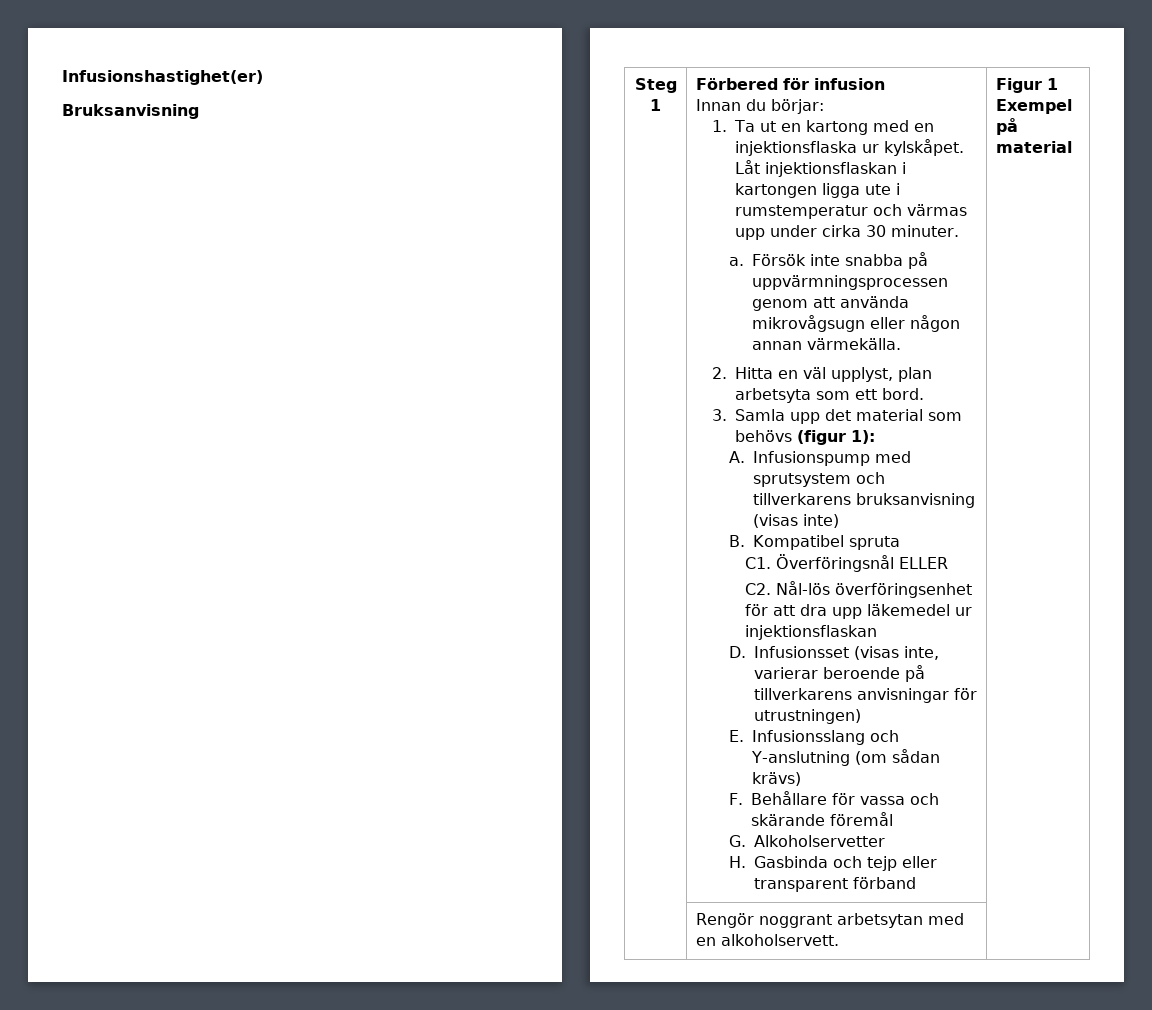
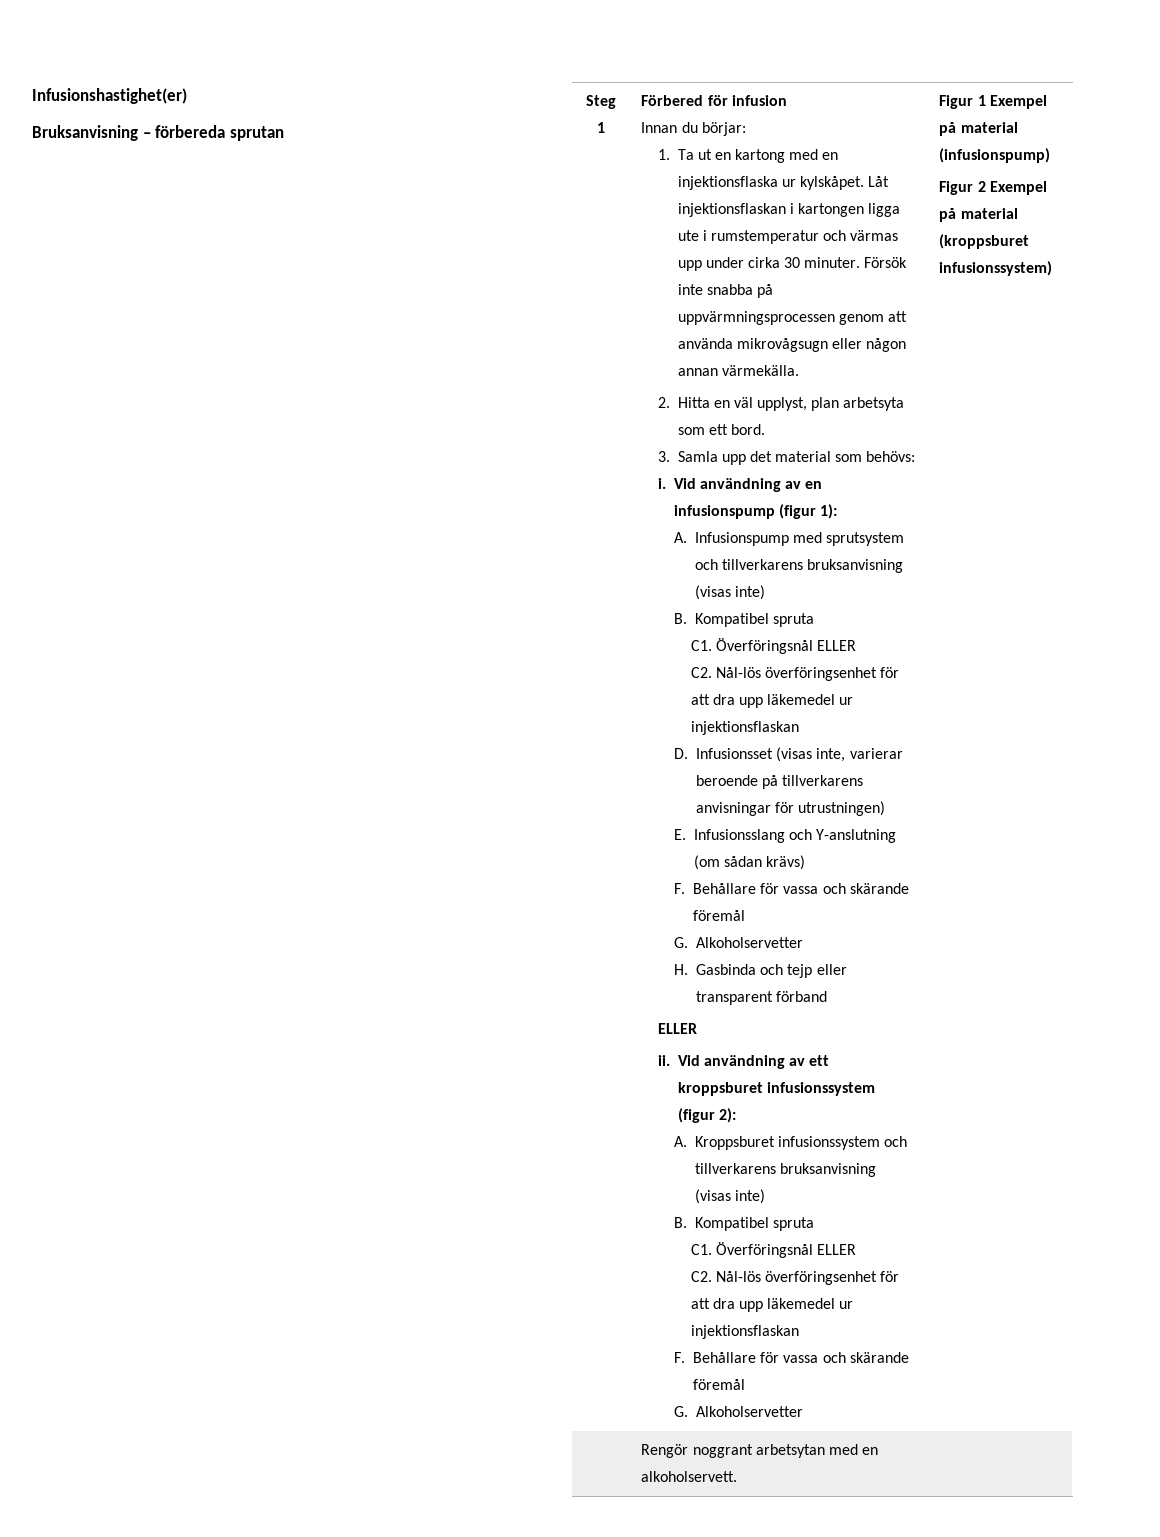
(199, 111) none -> [142,125,284,141] – förbereda sprutan
[728,257,744,266] // a. -> (861, 262) none
[735,430,793,442] behövs -> [866,451,916,462] [657,478,823,492] [673,505,775,519] behövs: // i. Vid användning av en infusionspump
(916, 883) none -> [657,1023,697,1034] [657,1055,830,1069] [677,1082,875,1096] [677,1108,736,1123] [674,1136,908,1150] [694,1163,877,1177] [694,1189,766,1204] [674,1217,815,1231] [690,1242,856,1258] [690,1271,900,1285] [690,1298,854,1312] [690,1325,799,1339] [674,1352,909,1363] [692,1379,745,1390] [674,1406,803,1417] // ELLER // ii. Vid användning av ett kroppsburet infusionssystem (figur 2): // A. Kroppsburet infusionssystem och tillverkarens bruksanvisning (visas inte) // B. Kompatibel spruta // C1. Överföringsnål ELLER // C2. Nål-lös överföringsenhet för att dra upp läkemedel ur injektionsflaskan // F. Behållare för vassa och skärande föremål // G. Alkoholservetter
(1072, 147) none -> [939,148,1051,163] [939,181,1047,195] [939,208,1018,222] [939,234,1030,249] [939,261,1053,276] (infusionspump) // Figur 2 Exempel på material (kroppsburet infusionssystem)

